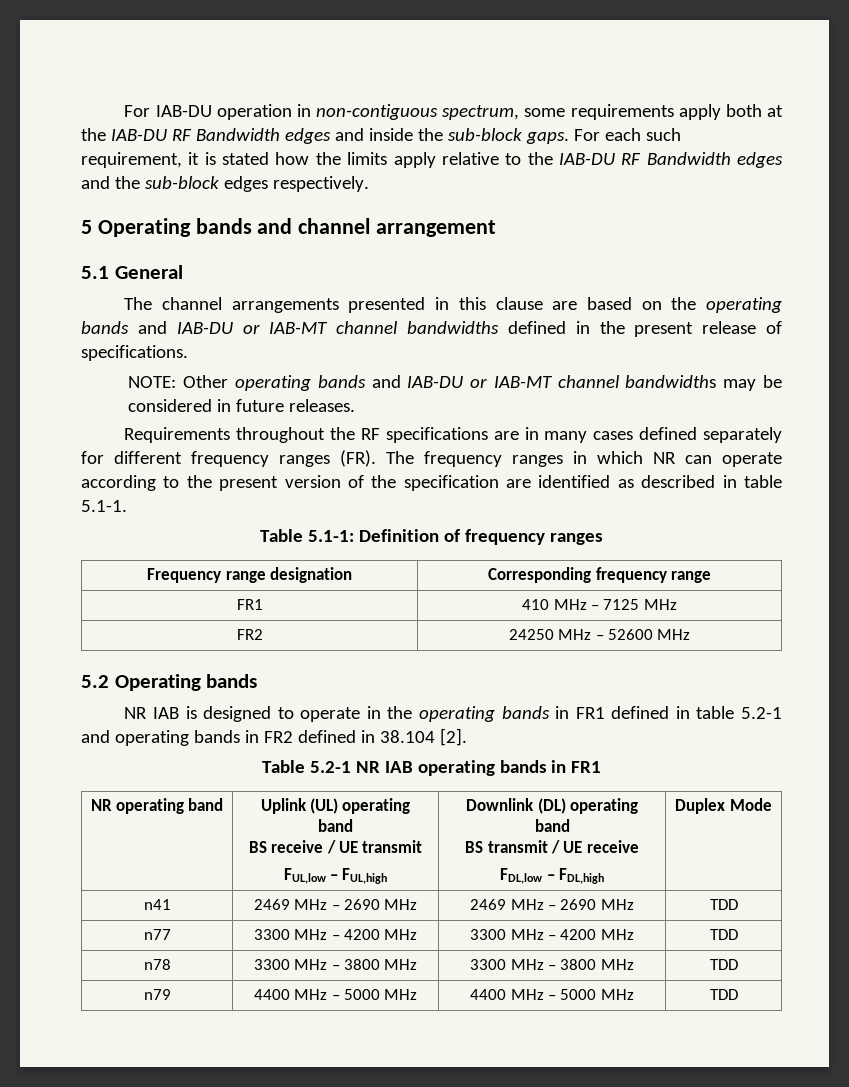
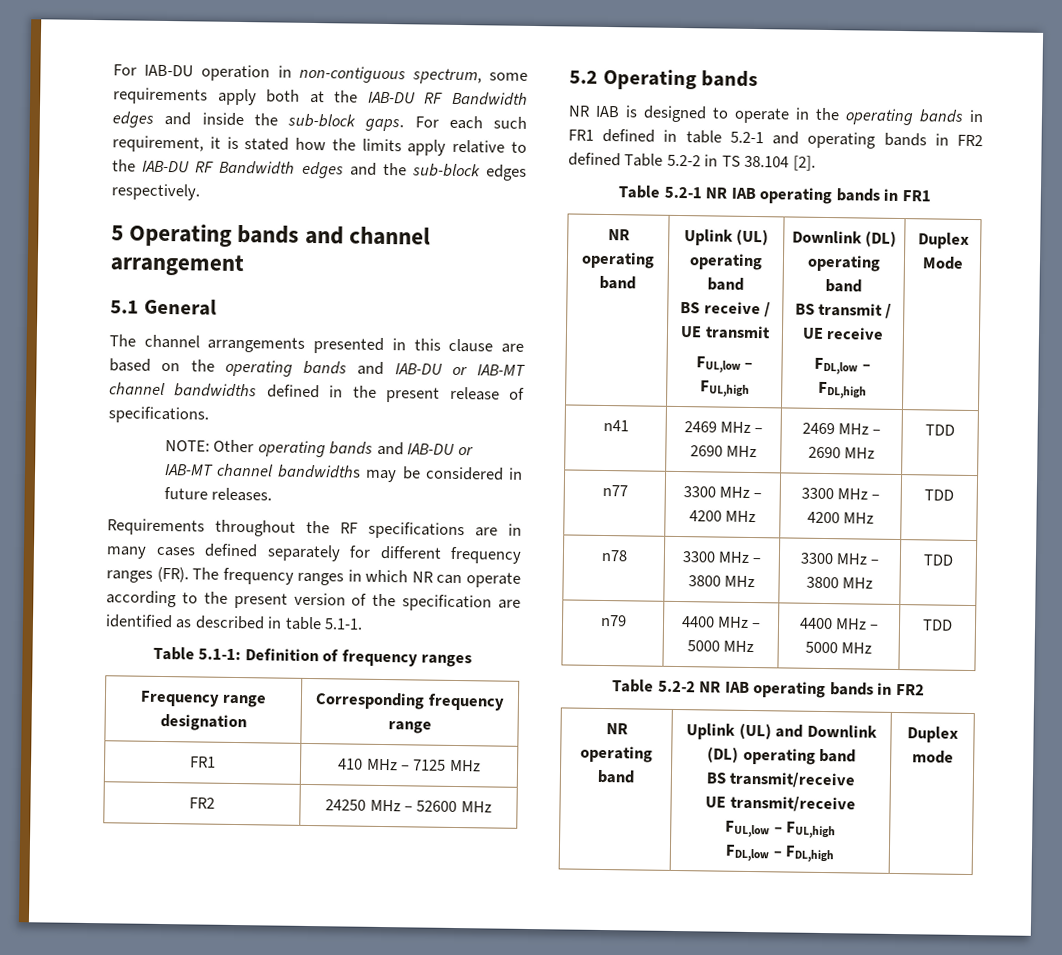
[360,730,375,743] in -> [624,153,741,167] Table 5.2-2 in TS
(738, 994) none -> [612,679,925,699] [605,723,628,735] [580,745,653,763] [597,769,635,784] [686,722,877,740] [707,746,856,765] [705,771,857,789] [705,795,856,813] [725,820,836,839] [725,844,835,863] [907,726,959,743] [911,750,954,764] // Table 5.2-2 NR IAB operating bands in FR2 // NR operating band | Uplink (UL) and Downlink (DL) operating band // BS transmit/receive // UE transmit/receive // FUL,low – FUL,high // FDL,low – FDL,high | Duplex mode

